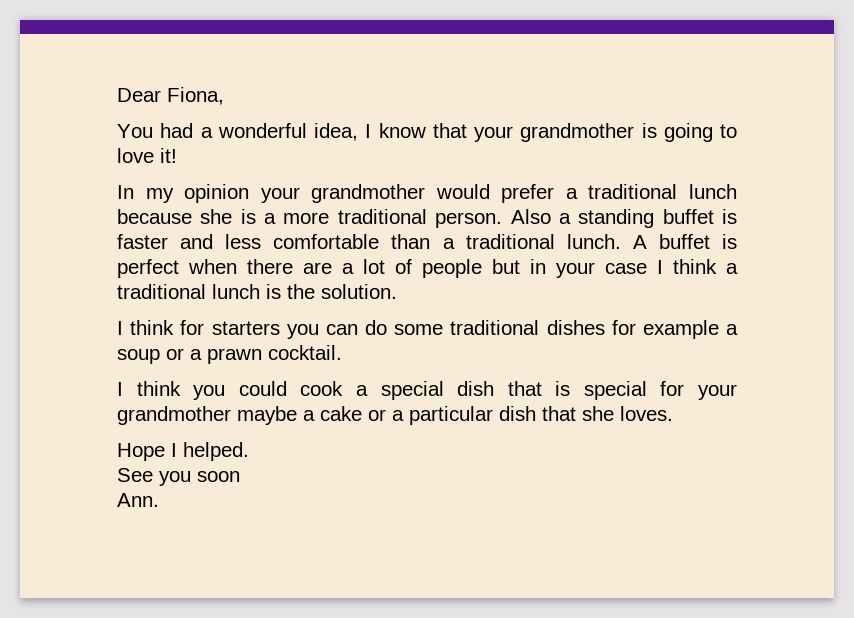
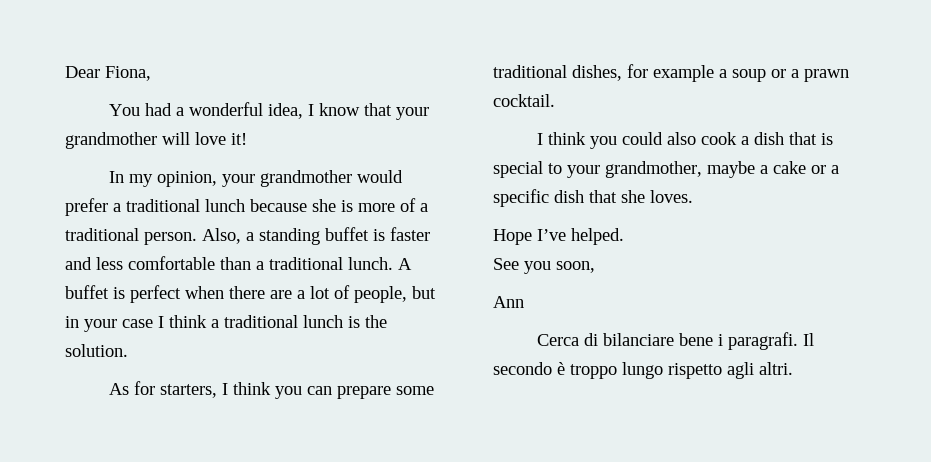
[641,123,737,142] is going to -> [162,132,190,145] will
[184,184,250,203] opinion -> [157,171,218,187] opinion,
[264,212,330,224] a more -> [358,198,428,212] more of a
[510,209,551,224] Also -> [202,228,241,244] Also,
[422,259,482,278] people -> [354,286,407,303] people,
[117,320,280,335] I think for starters -> [109,381,272,398] As for starters, I think
[365,320,387,335] do -> [337,386,392,399] prepare
[546,320,605,335] dishes -> [572,65,622,81] dishes,
(287, 388) none -> [667,132,697,145] also
[380,381,444,400] special -> (750, 140) none
[660,381,737,400] [117,406,231,425] for your grandmother -> [548,161,702,178] to your grandmother,
[409,406,493,425] particular -> [493,189,549,207] specific
[171,443,177,457] I -> [537,229,566,241] I’ve
[197,471,240,482] [117,493,159,507] soon // Ann. -> [556,261,595,273] [493,296,524,308] [537,332,815,350] [493,362,793,379] soon, // Ann // Cerca di bilanciare bene i paragrafi. Il secondo è troppo lungo rispetto agli altri.

